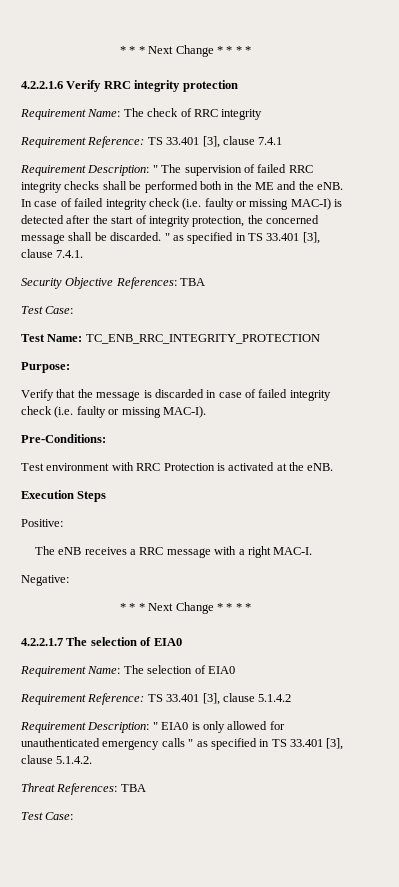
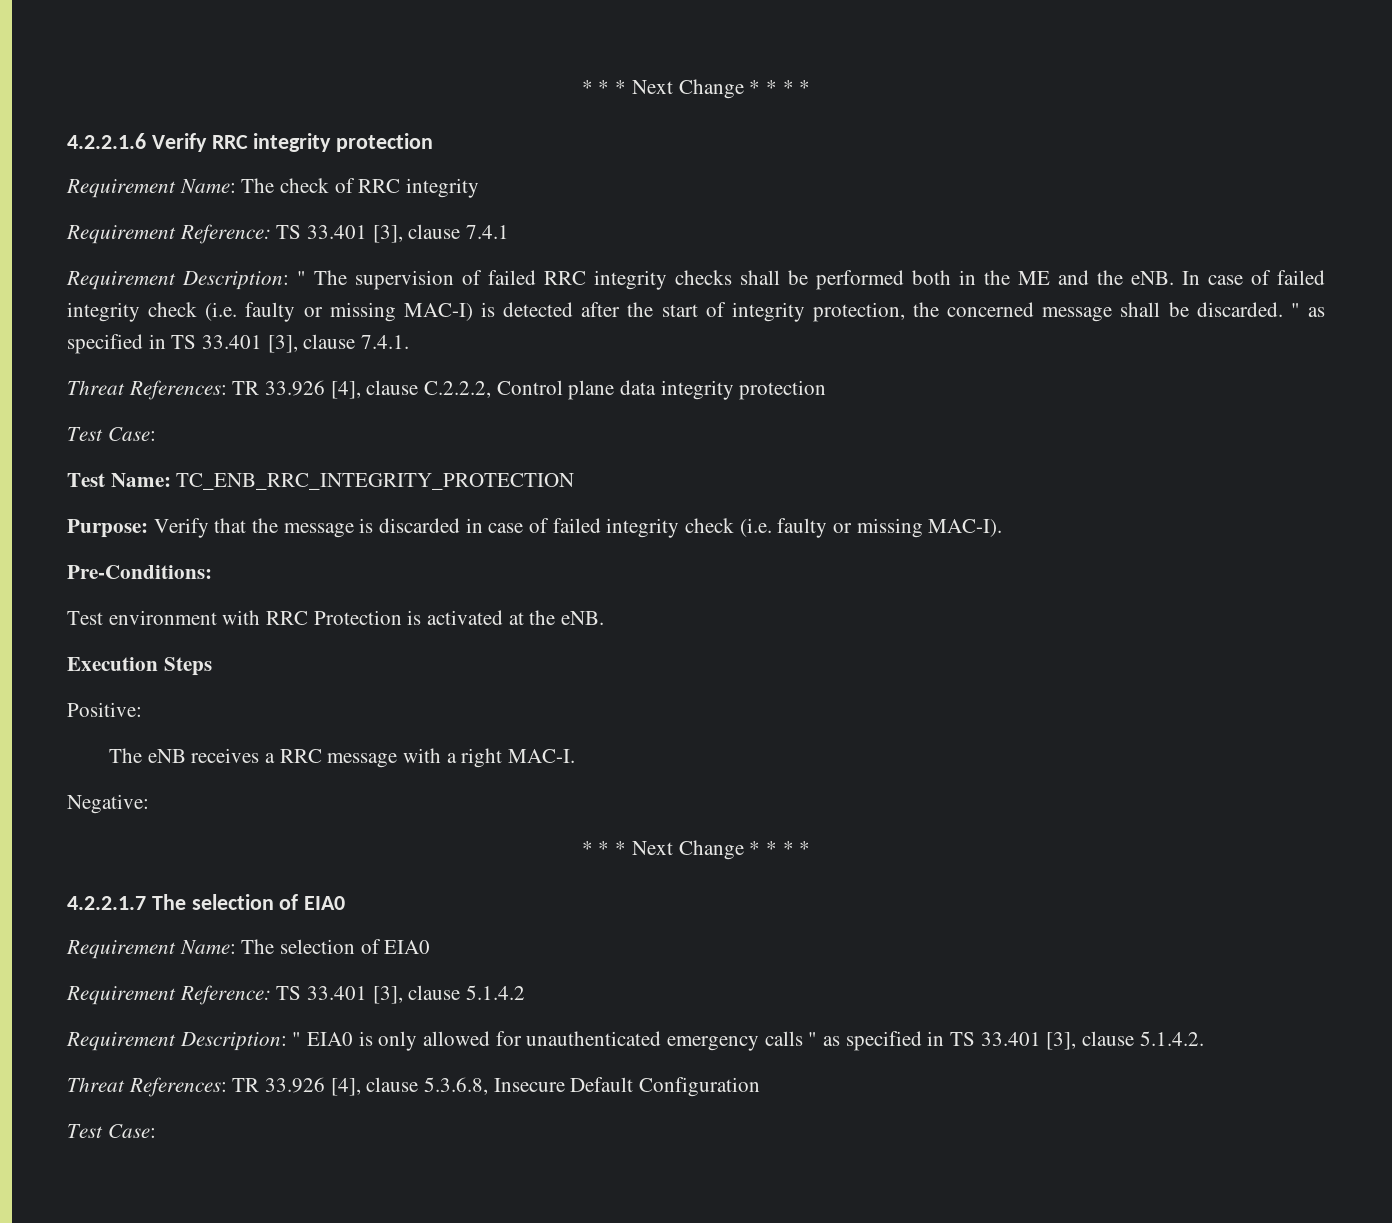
[21,277,206,289] Security Objective References: TBA -> [67,380,827,400] Threat References: TR 33.926 [4], clause C.2.2.2, Control plane data integrity protection
(70, 367) // -> (148, 528) none
[120,784,146,792] TBA -> [232,1077,761,1097] TR 33.926 [4], clause 5.3.6.8, Insecure Default Configuration

